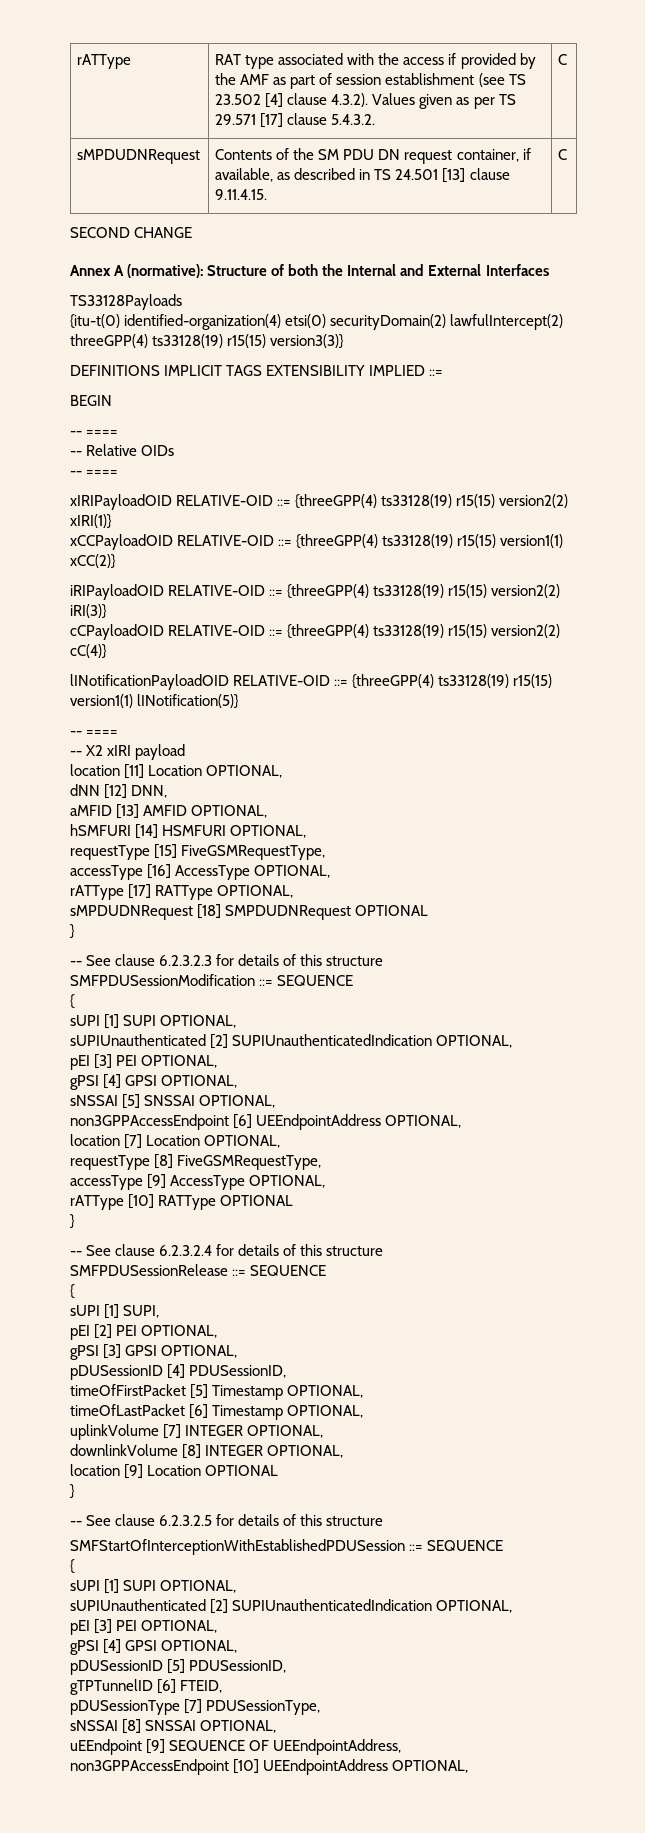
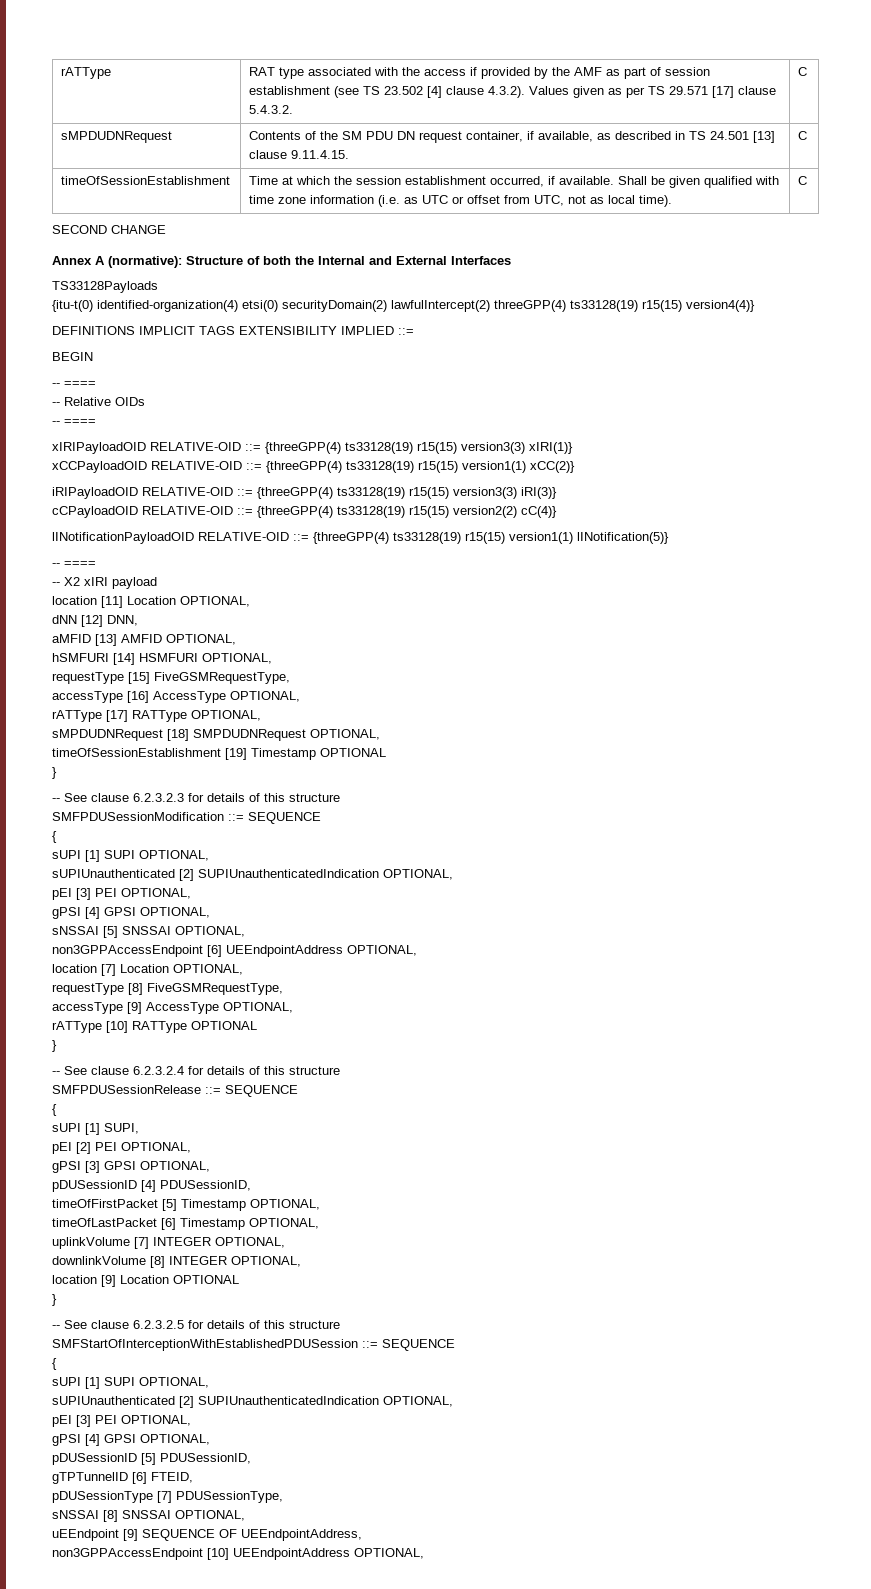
(568, 154) none -> [61,176,231,185] [249,176,780,188] [249,195,673,207] [798,176,808,185] // timeOfSessionEstablishment | Time at which the session establishment occurred, if available. Shall be given qualified with time zone information (i.e. as UTC or offset from UTC, not as local time). | C
[270,334,345,349] version3(3)} -> [686,300,755,312] version4(4)}
[499,494,569,508] version2(2) -> [461,442,525,454] version3(3)
[491,584,561,598] version2(2) -> [453,487,517,499] version3(3)
(352, 912) none -> [310,729,380,740] [52,748,316,760] OPTIONAL, // timeOfSessionEstablishment [19] Timestamp

